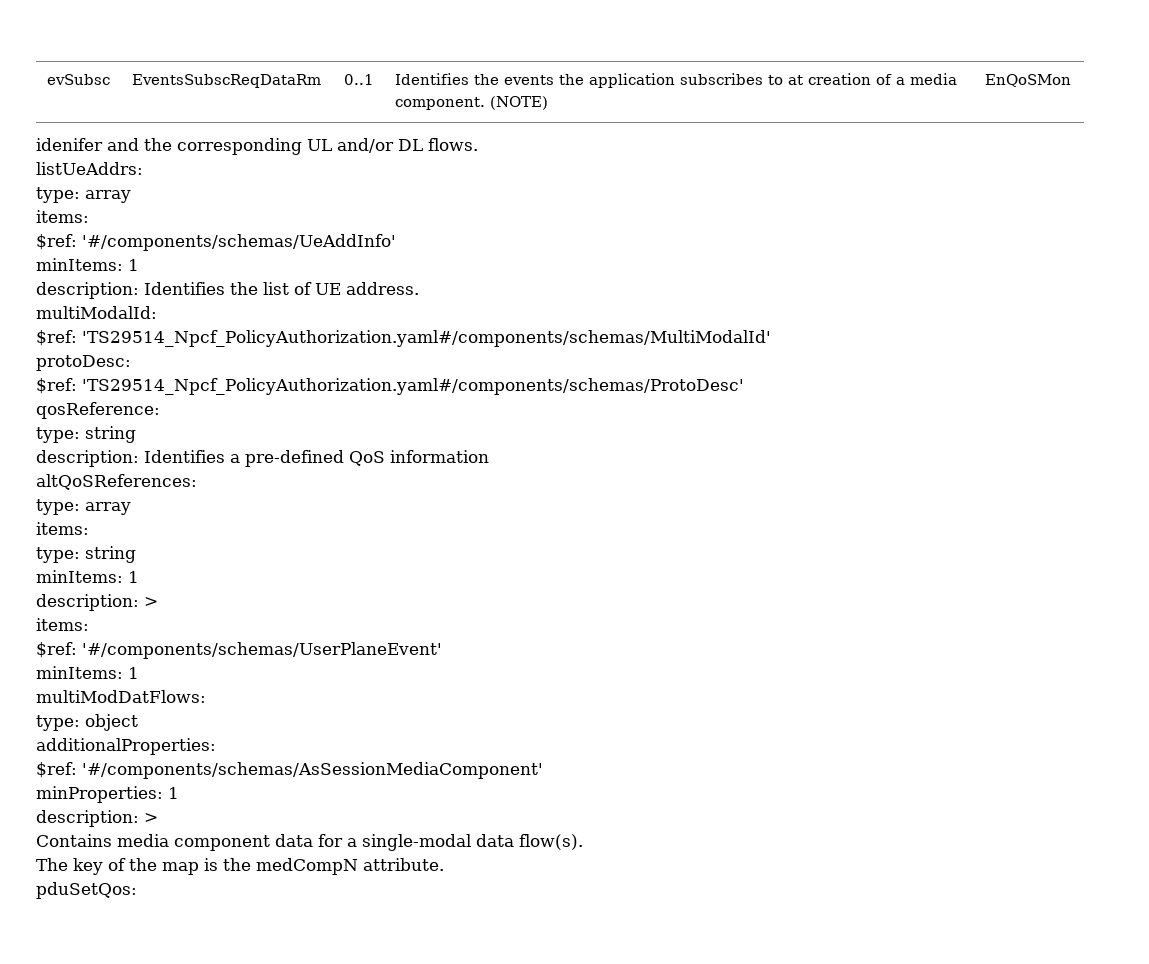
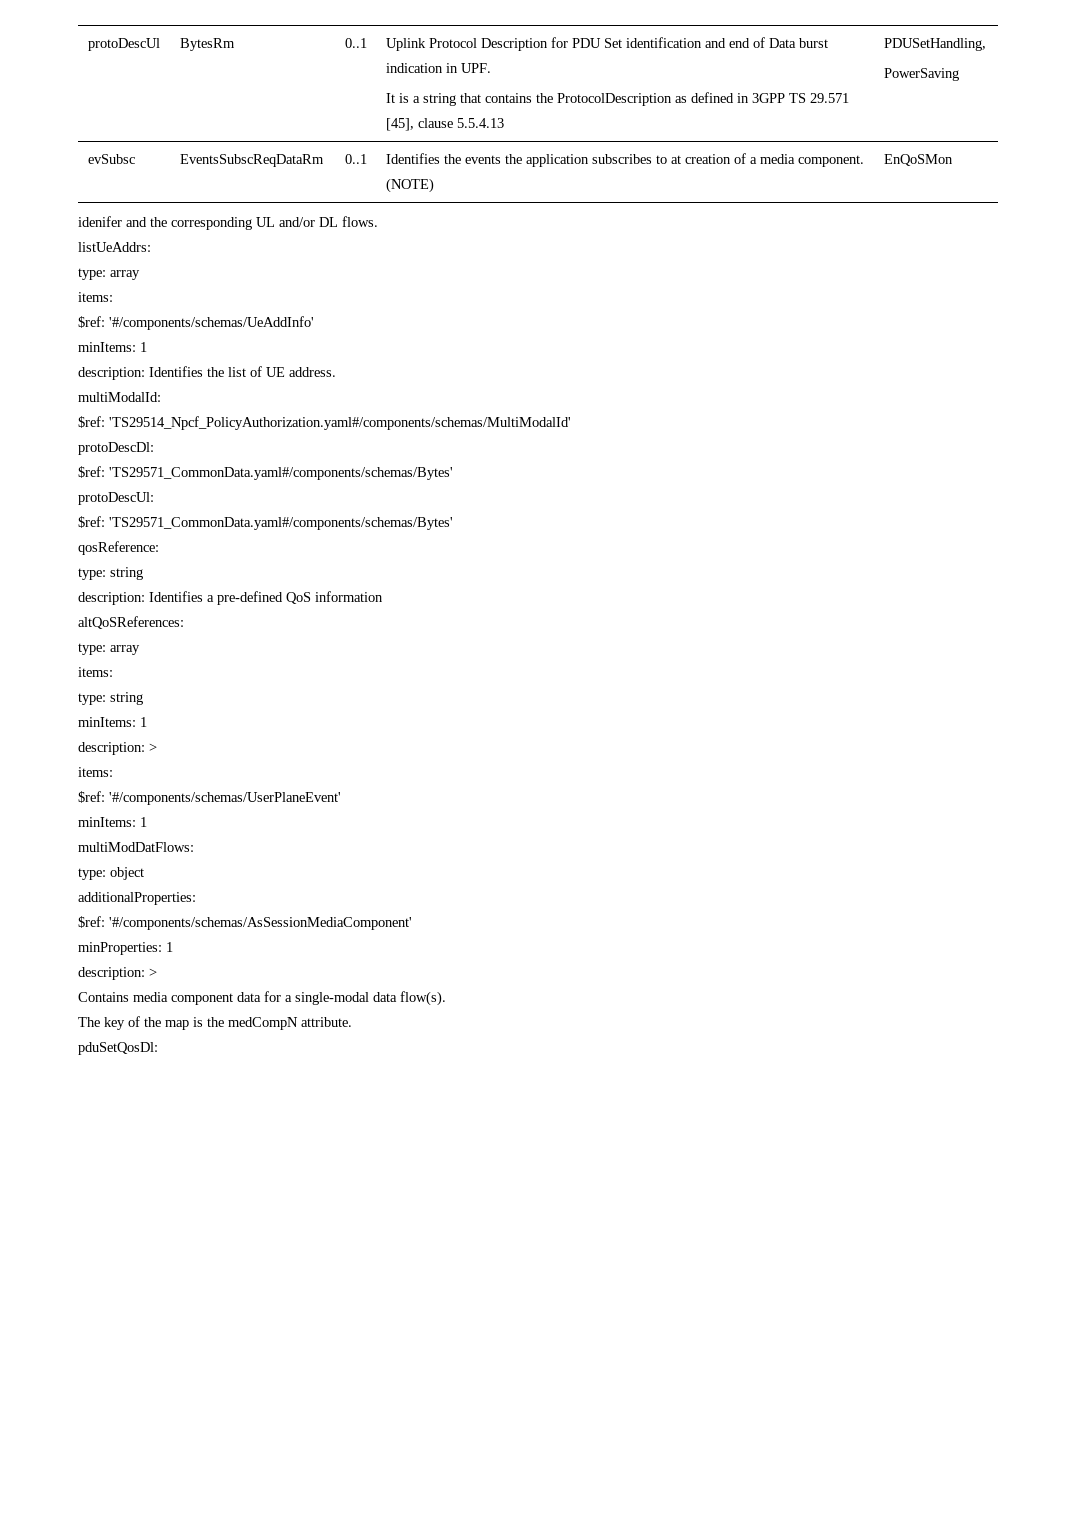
(46, 79) none -> [87,38,160,51] [179,38,235,51] [344,38,367,48] [385,37,828,51] [385,63,491,73] [385,92,849,106] [385,118,504,131] [883,38,986,51] [883,68,959,81] protoDescUl | BytesRm | 0..1 | Uplink Protocol Description for PDU Set identification and end of Data burst indication in UPF. // It is a string that contains the ProtocolDescription as defined in 3GPP TS 29.571 [45], clause 5.5.4.13 | PDUSetHandling, // PowerSaving //
[36,355,131,371] [36,378,744,395] protoDesc: // $ref: 'TS29514_Npcf_PolicyAuthorization.yaml#/components/schemas/ProtoDesc' -> [78,442,154,455] [78,466,453,480] [78,492,154,505] [78,516,453,530] protoDescDl: // $ref: 'TS29571_CommonData.yaml#/components/schemas/Bytes' // protoDescUl: // $ref: 'TS29571_CommonData.yaml#/components/schemas/Bytes'
[36,882,137,899] pduSetQos: -> [78,1042,158,1055] pduSetQosDl:

